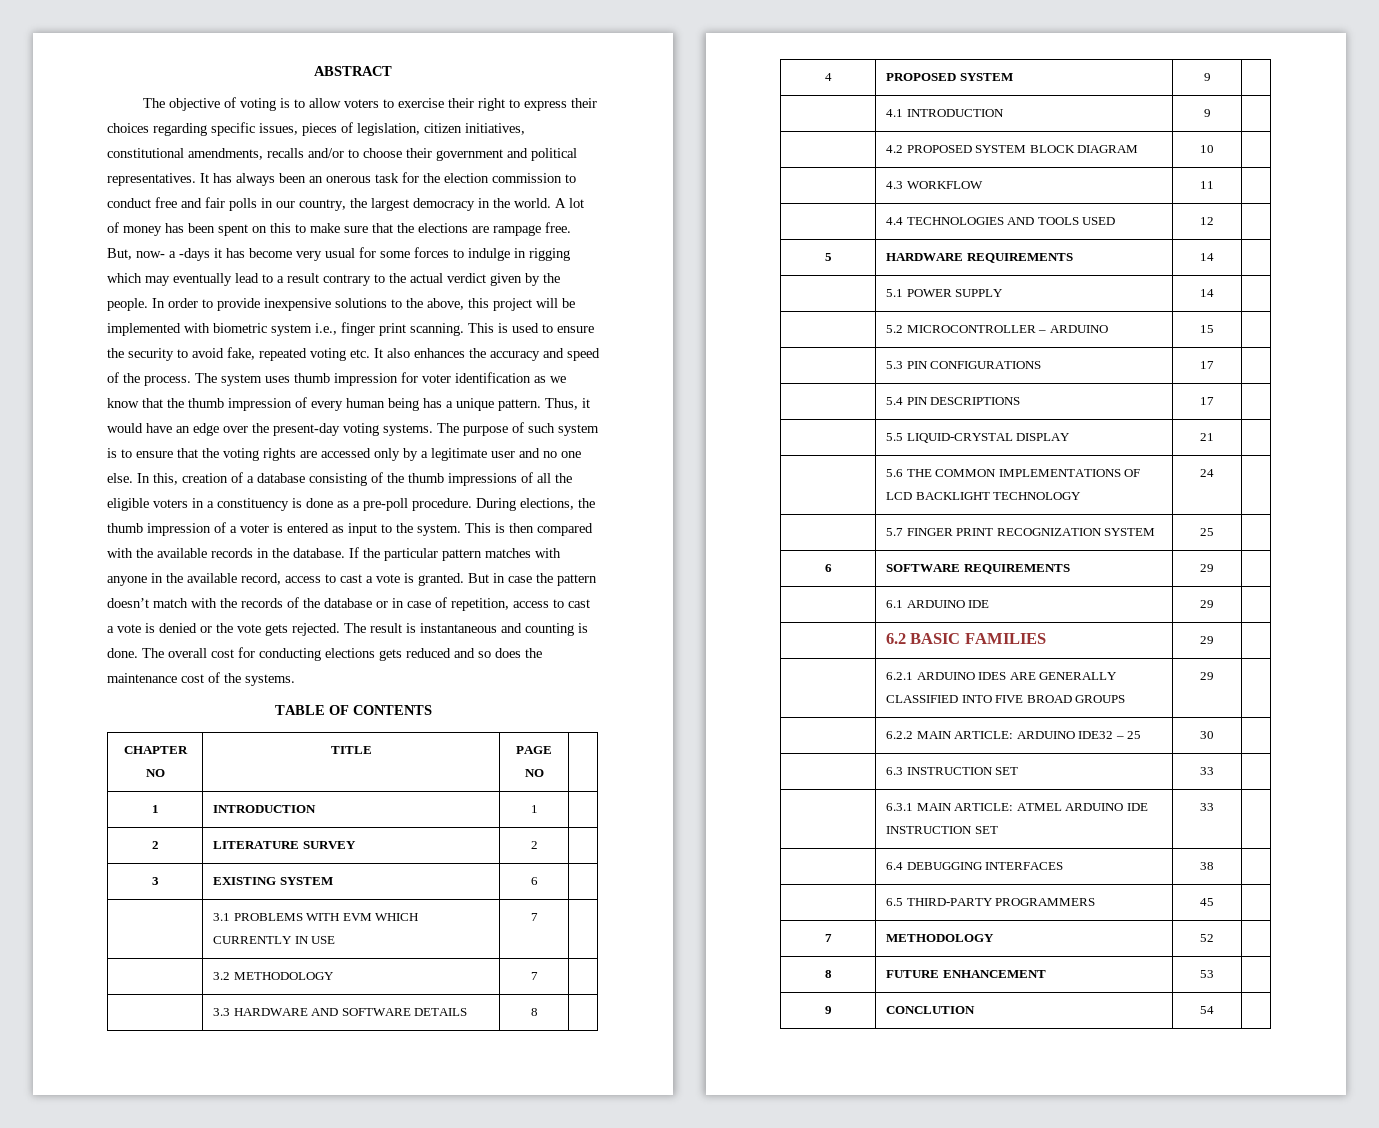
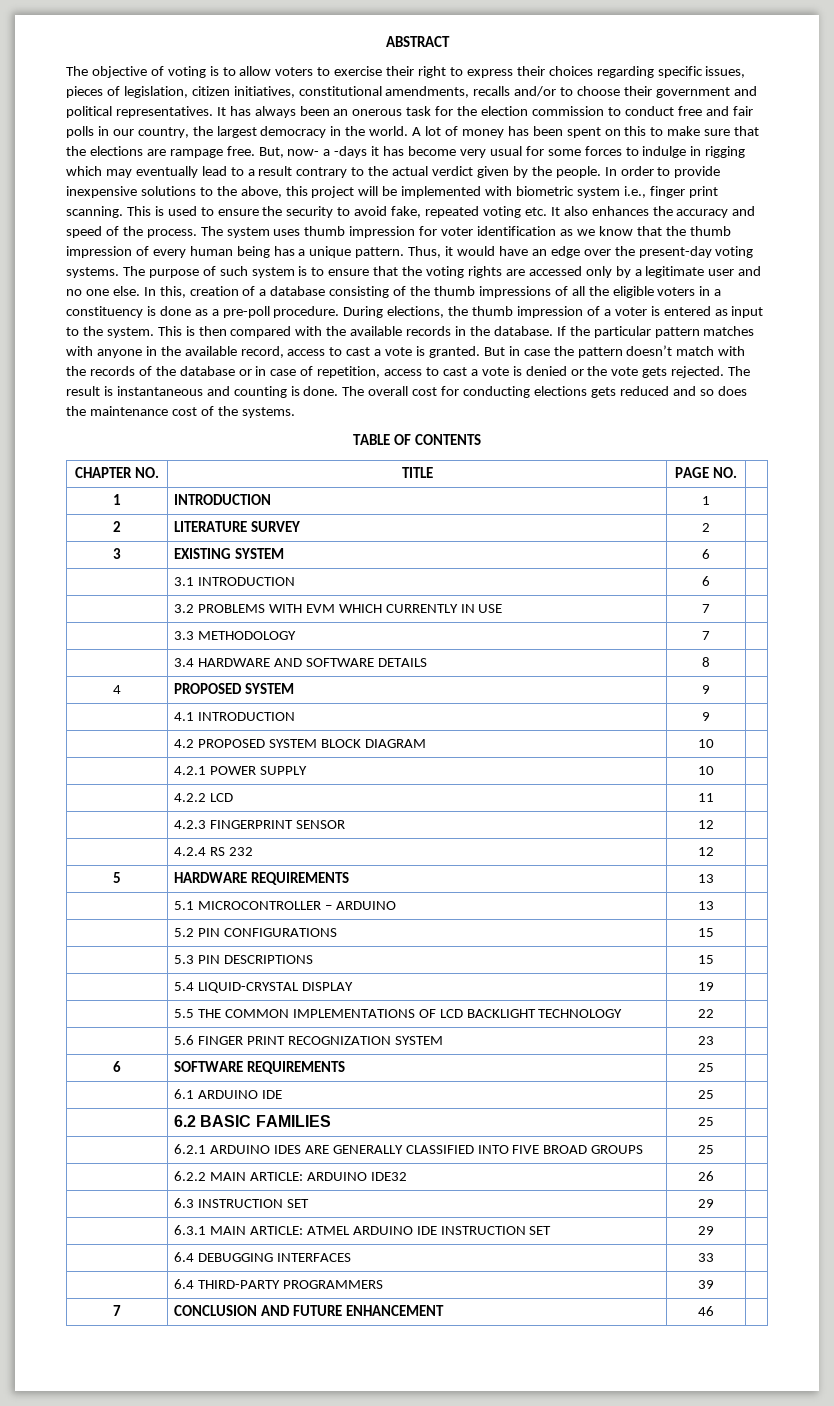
[145,769,165,777] NO -> [134,467,159,478] NO.
[524,769,544,777] NO -> [712,467,737,478] NO.
(231, 917) none -> [197,577,295,586] [702,576,710,586] [174,604,195,613] INTRODUCTION | 6 | // | 3.2
[213,972,231,980] 3.2 -> [174,631,195,640] 3.3
[213,1008,231,1016] 3.3 -> [174,658,195,667] 3.4
[886,181,983,189] [1200,181,1214,189] [886,217,1116,225] 4.3 WORKFLOW | 11 | // | 4.4 TECHNOLOGIES AND TOOLS USED -> [174,766,307,775] [698,766,714,775] [174,793,233,802] [698,793,714,802] [174,820,345,829] [698,820,714,829] [174,847,253,856] 4.2.1 POWER SUPPLY | 10 | // | 4.2.2 LCD | 11 | // | 4.2.3 FINGERPRINT SENSOR | 12 | // | 4.2.4 RS 232
[1200,253,1214,261] 14 -> [698,874,714,883] 13
[906,289,1004,297] [1200,289,1214,297] [886,325,1108,333] POWER SUPPLY | 14 | // | 5.2 MICROCONTROLLER – ARDUINO -> [197,901,396,910] [698,901,714,910] [174,928,337,937] MICROCONTROLLER – ARDUINO | 13 | // | 5.2 PIN CONFIGURATIONS
[930,361,1042,369] [1200,361,1214,369] CONFIGURATIONS | 17 -> [223,955,313,964] [698,955,714,964] DESCRIPTIONS | 15
[906,397,1021,405] [1200,397,1214,405] [886,433,1071,443] [1200,433,1214,441] [886,469,904,477] PIN DESCRIPTIONS | 17 | // | 5.5 LIQUID-CRYSTAL DISPLAY | 21 | // | 5.6 -> [197,982,353,993] [698,982,714,991] [174,1009,195,1018] LIQUID-CRYSTAL DISPLAY | 19 | // | 5.5
[1200,469,1214,477] [886,528,904,536] 24 | // | 5.7 -> [698,1009,714,1018] [174,1035,195,1045] 22 | // | 5.6
[1200,528,1214,536] 25 -> [698,1036,714,1045] 23
[1200,564,1214,572] 29 -> [698,1063,714,1072] 25
[1200,600,1214,608] 29 -> [698,1090,714,1099] 25
[1200,636,1214,644] 29 -> [698,1117,714,1126] 25
[1200,672,1214,680] 29 -> [698,1145,714,1154] 25
[1115,731,1142,739] [1200,731,1214,739] – 25 | 30 -> [698,1171,714,1181] | 26
[1200,767,1214,775] 33 -> [698,1199,714,1208] 29
[1200,803,1214,811] 33 -> [698,1226,714,1235] 29
[1200,862,1214,870] [886,898,904,906] 38 | // | 6.5 -> [698,1253,714,1262] [174,1279,195,1289] 33 | // | 6.4
[1200,898,1214,906] [824,934,832,942] [886,934,995,942] [1200,934,1214,942] [824,970,832,978] 45 | // 7 | METHODOLOGY | 52 | // 8 | -> [698,1280,714,1289] [113,1305,121,1316] [174,1305,290,1316] 39 | // 7 | CONCLUSION AND
[1200,970,1214,978] [824,1006,832,1014] [886,1006,976,1014] [1200,1006,1214,1014] 53 | // 9 | CONCLUTION | 54 -> [698,1306,714,1316] 46

